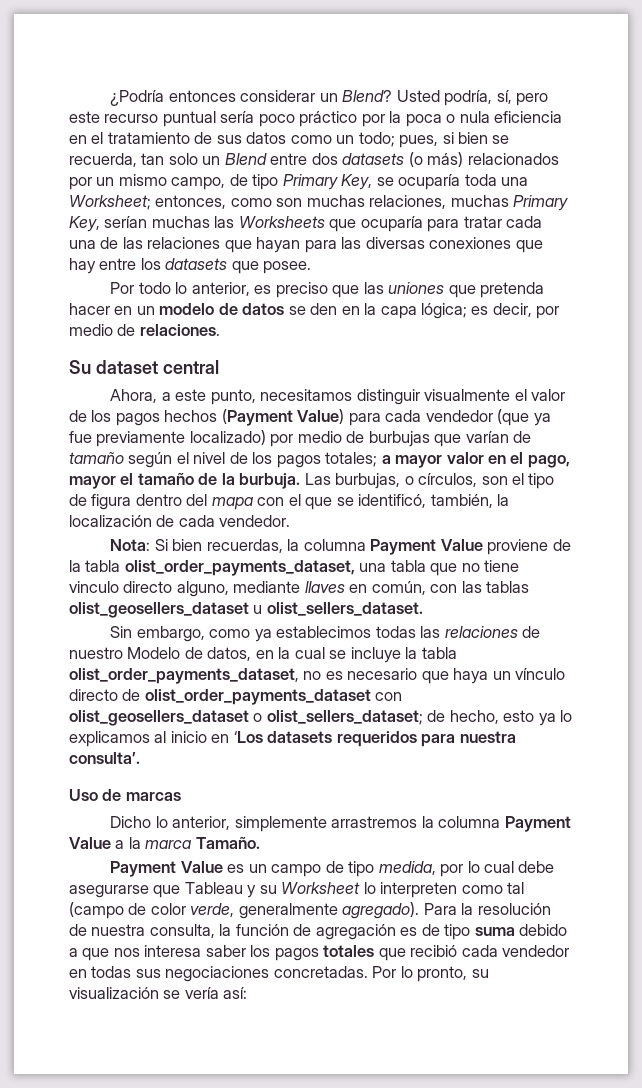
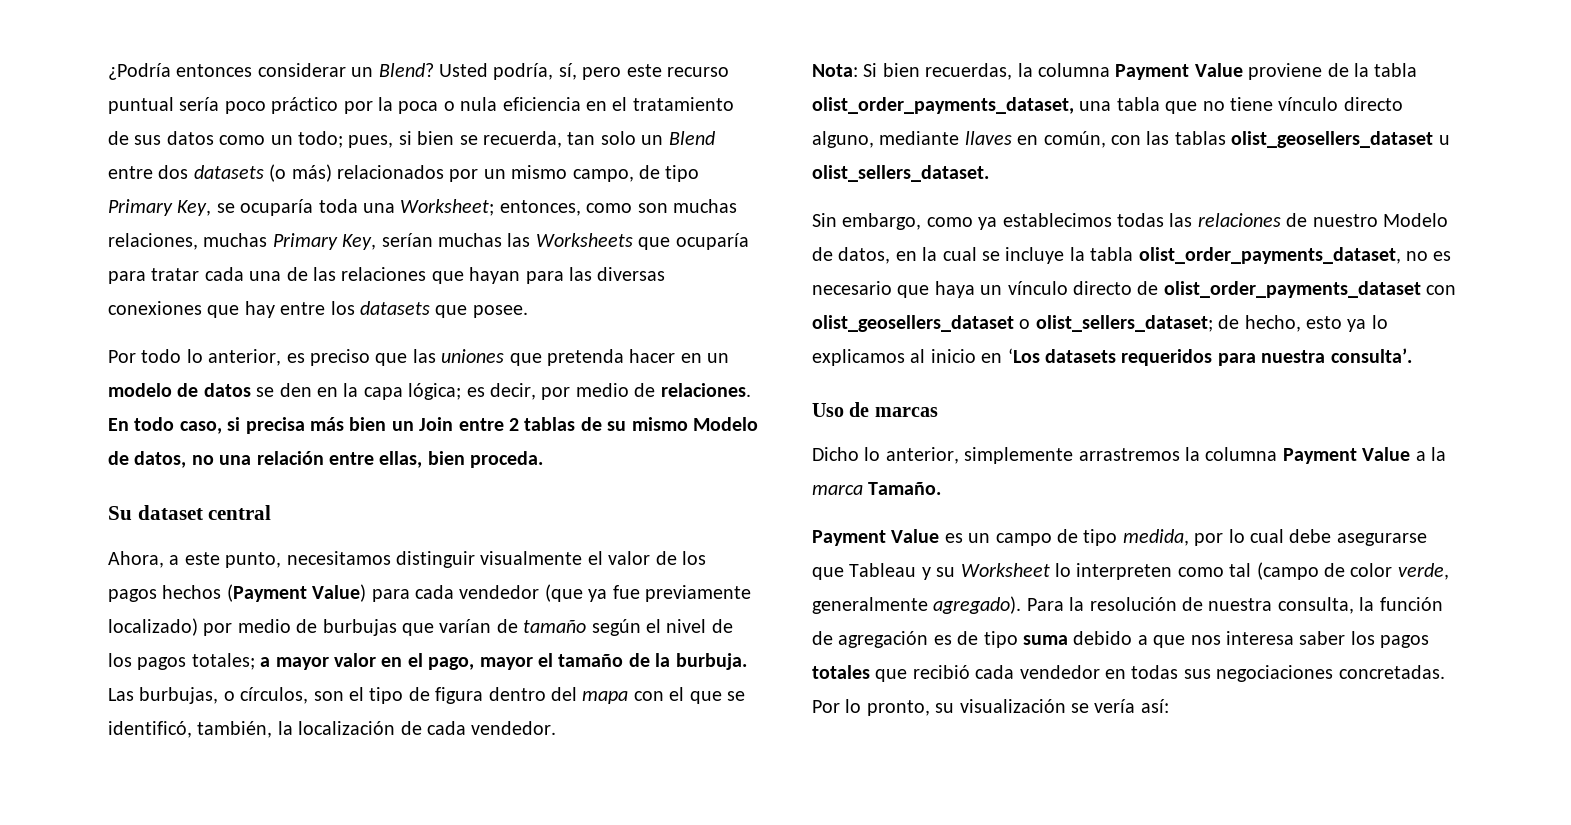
(220, 330) none -> [108,417,758,434] [108,451,544,468] En todo caso, si precisa más bien un Join entre 2 tablas de su mismo Modelo de datos, no una relación entre ellas, bien proceda.
[69,581,119,593] vinculo -> [1278,97,1339,111] vínculo

